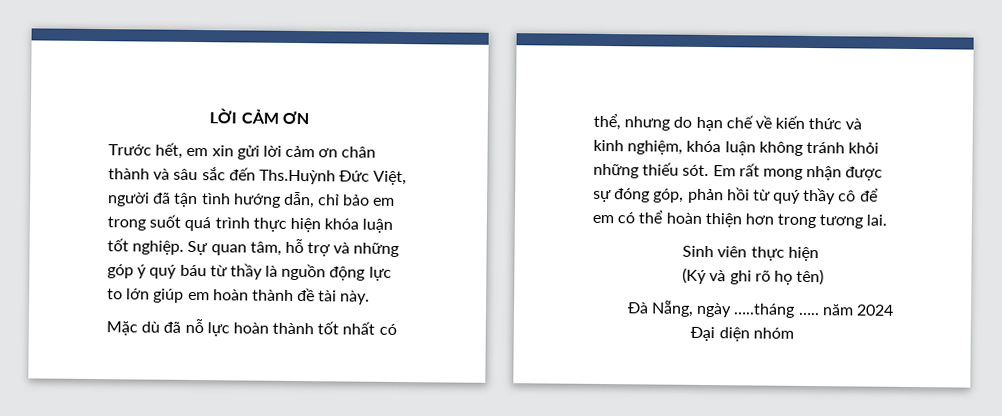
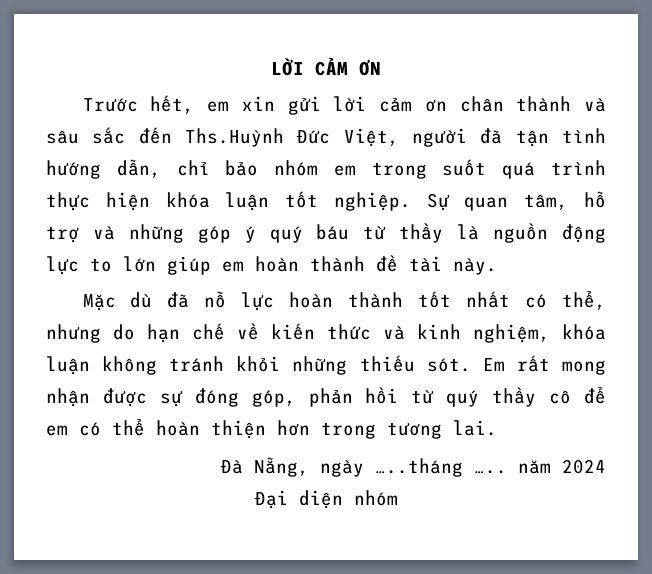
(371, 200) none -> [274,160,319,176] nhóm
[682,245,819,262] [682,267,825,286] // Sinh viên thực hiện // (Ký và ghi rõ họ tên) -> (497, 428) none

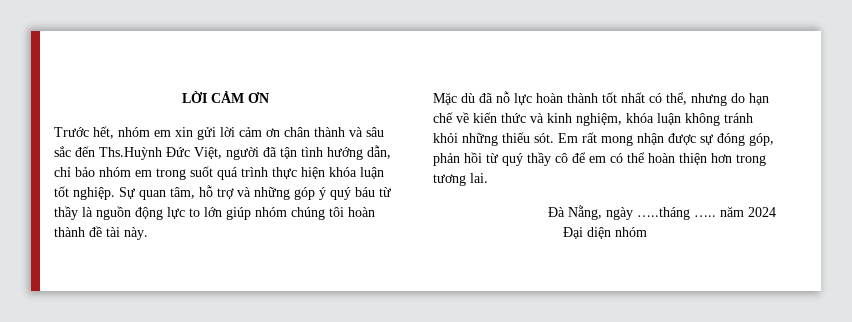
(195, 104) none -> [118,127,150,137] nhóm
[222,261,244,272] em -> [255,207,344,220] nhóm chúng tôi

